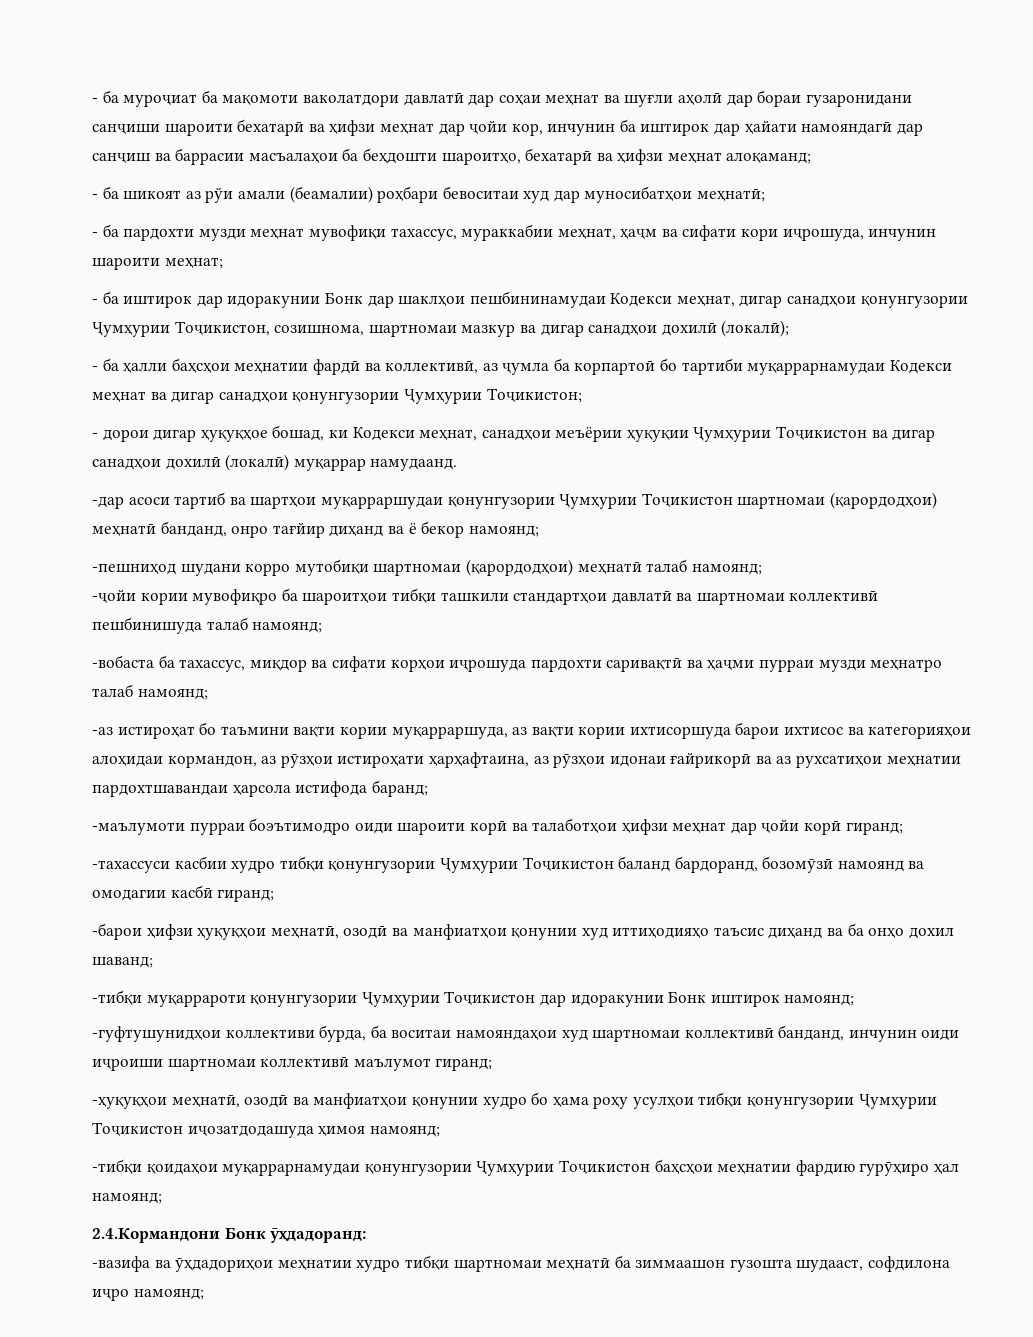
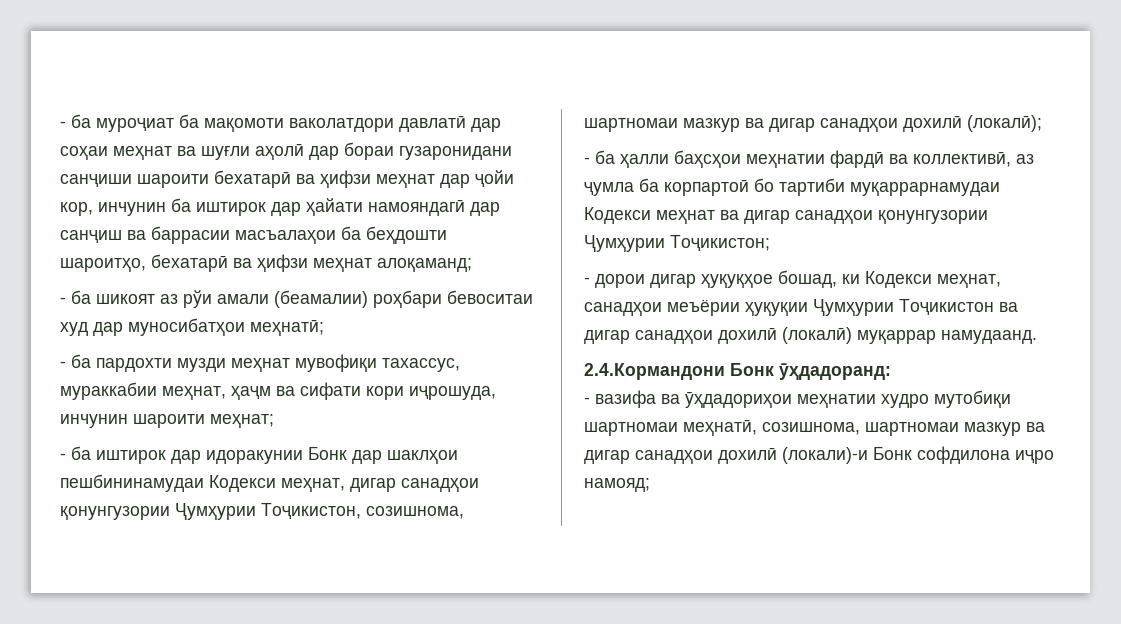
[92,492,937,509] [92,521,539,538] [92,559,762,576] [92,588,879,605] [92,617,323,634] [92,655,943,672] [92,684,208,700] [92,722,972,739] [92,752,961,768] [92,780,428,797] [92,818,903,835] [92,856,925,873] [92,885,275,902] [92,923,954,940] [92,956,153,968] [92,990,855,1007] [92,1025,960,1042] [92,1057,493,1071] [92,1092,937,1109] [92,1122,440,1138] [92,1159,959,1176] [92,1192,162,1204] // -дар асоси тартиб ва шартҳои муқарраршудаи қонунгузории Ҷумҳурии Тоҷикистон шартномаи (қарордодҳои) меҳнатӣ банданд, онро тағйир диҳанд ва ё бекор намоянд; // -пешниҳод шудани корро мутобиқи шартномаи (қарордодҳои) меҳнатӣ талаб намоянд; // -ҷойи кории мувофиқро ба шароитҳои тибқи ташкили стандартҳои давлатӣ ва шартномаи коллективӣ пешбинишуда талаб намоянд; // -вобаста ба тахассус, миқдор ва сифати корҳои иҷрошуда пардохти саривақтӣ ва ҳаҷми пурраи музди меҳнатро талаб намоянд; // -аз истироҳат бо таъмини вақти кории муқарраршуда, аз вақти кории ихтисоршуда барои ихтисос ва категорияҳои алоҳидаи кормандон, аз рӯзҳои истироҳати ҳарҳафтаина, аз рӯзҳои идонаи ғайрикорӣ ва аз рухсатиҳои меҳнатии пардохтшавандаи ҳарсола истифода баранд; // -маълумоти пурраи боэътимодро оиди шароити корӣ ва талаботҳои ҳифзи меҳнат дар ҷойи корӣ гиранд; // -тахассуси касбии худро тибқи қонунгузории Ҷумҳурии Тоҷикистон баланд бардоранд, бозомӯзӣ намоянд ва омодагии касбӣ гиранд; // -барои ҳифзи ҳуқуқҳои меҳнатӣ, озодӣ ва манфиатҳои қонунии худ иттиҳодияҳо таъсис диҳанд ва ба онҳо дохил шаванд; // -тибқи муқаррароти қонунгузории Ҷумҳурии Тоҷикистон дар идоракунии Бонк иштирок намоянд; // -гуфтушунидҳои коллективи бурда, ба воситаи намояндаҳои худ шартномаи коллективӣ банданд, инчунин оиди иҷроиши шартномаи коллективӣ маълумот гиранд; // -ҳуқуқҳои меҳнатӣ, озодӣ ва манфиатҳои қонунии худро бо ҳама роҳу усулҳои тибқи қонунгузории Ҷумҳурии Тоҷикистон иҷозатдодашуда ҳимоя намоянд; // -тибқи қоидаҳои муқаррарнамудаи қонунгузории Ҷумҳурии Тоҷикистон баҳсҳои меҳнатии фардию гурӯҳиро ҳал намоянд; -> (1037, 337) none
[92,1256,150,1272] -вазифа -> [584,390,656,408] - вазифа
[404,1255,864,1272] тибқи шартномаи меҳнатӣ ба зиммаашон гузошта шудааст, -> [934,390,1011,408] [584,419,1045,436] [584,447,912,464] мутобиқи шартномаи меҳнатӣ, созишнома, шартномаи мазкур ва дигар санадҳои дохилӣ (локали)-и Бонк
[133,1288,204,1300] намоянд; -> [584,478,650,492] намояд;

